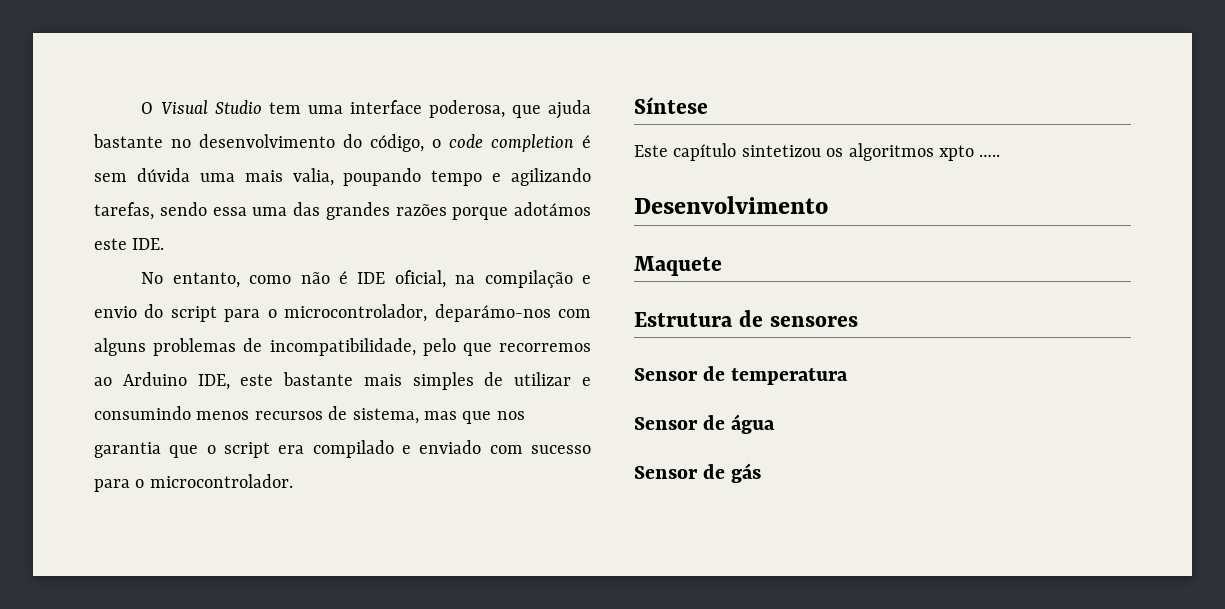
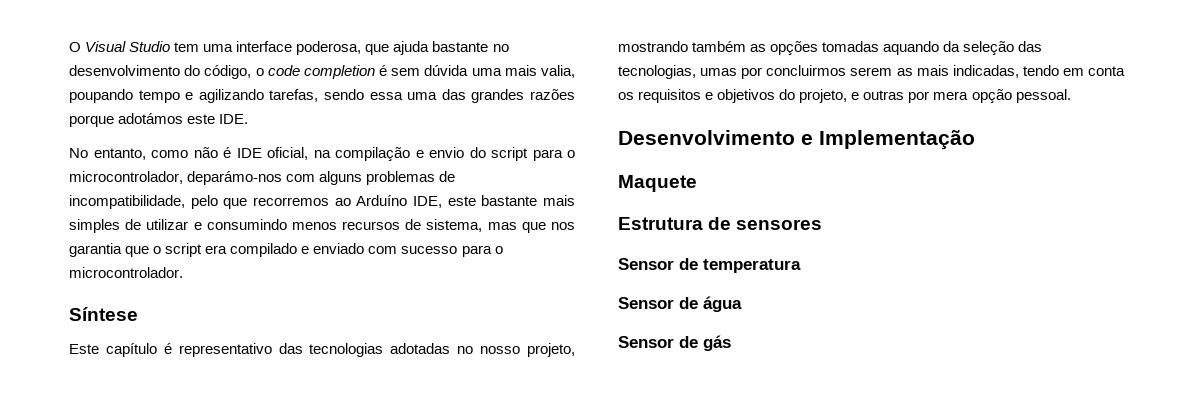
[122,372,187,386] Arduino -> [356,195,408,206] Arduíno
[741,143,1001,161] sintetizou os algoritmos xpto ….. -> [163,343,576,357] [618,41,1043,55] [618,65,1125,79] [618,89,1071,103] é representativo das tecnologias adotadas no nosso projeto, mostrando também as opções tomadas aquando da seleção das tecnologias, umas por concluirmos serem as mais indicadas, tendo em conta os requisitos e objetivos do projeto, e outras por mera opção pessoal.
(828, 205) none -> [801,130,975,150] e Implementação

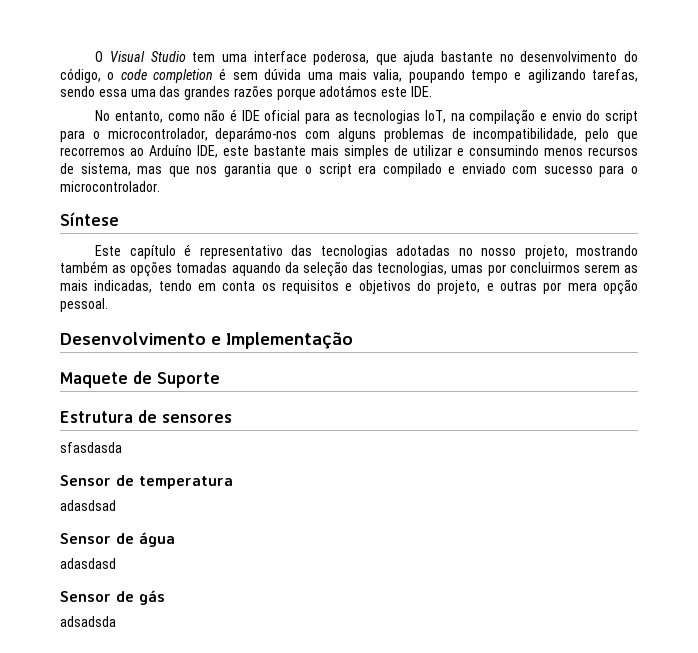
[267,147,308,160] oficial, -> [264,110,446,124] oficial para as tecnologias IoT,
(697, 183) none -> [133,371,220,388] de Suporte
(823, 224) none -> [60,442,122,453] // sfasdasda
(801, 266) none -> [60,500,116,511] // adasdsad
(742, 304) none -> [60,558,116,569] // adasdasd
(731, 343) none -> [60,616,116,627] // adsadsda

